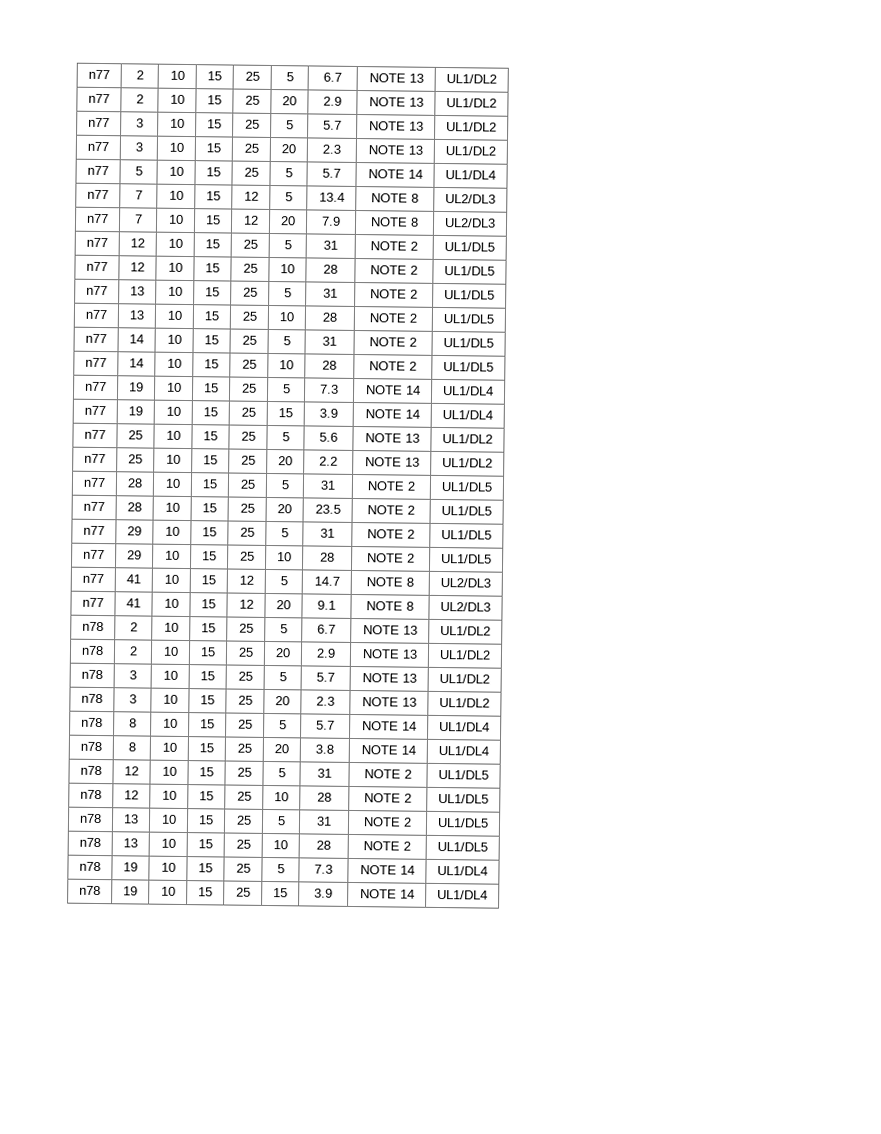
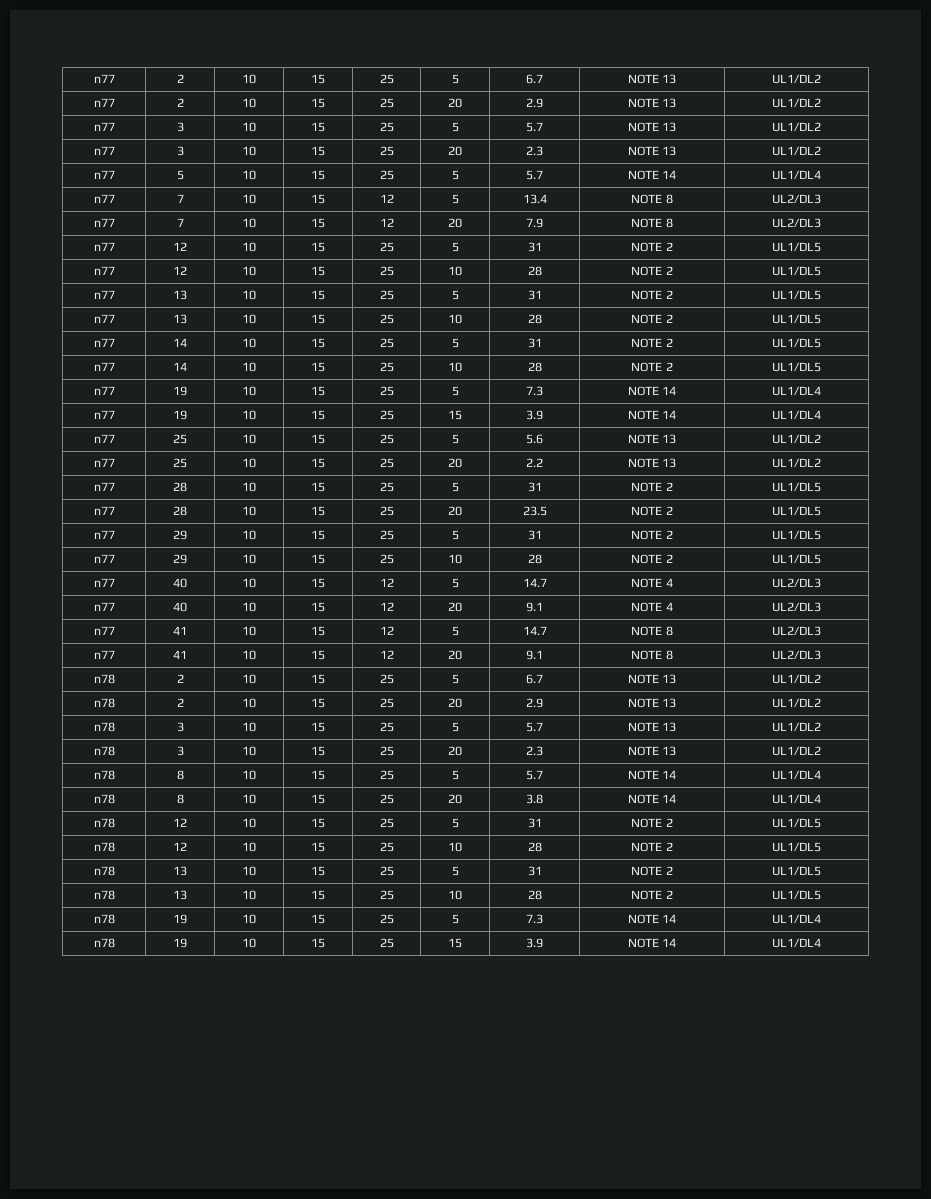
(492, 559) none -> [93,578,115,587] [173,578,187,588] [242,578,256,588] [311,578,325,588] [379,578,394,587] [451,578,459,588] [522,578,547,587] [631,578,673,588] [772,578,821,588] [93,602,115,611] [173,602,187,612] [242,602,256,612] [311,602,325,612] [379,602,394,611] [448,602,462,612] [526,602,543,612] [631,602,673,612] [772,602,821,612] // n77 | 40 | 10 | 15 | 12 | 5 | 14.7 | NOTE 4 | UL2/DL3 // n77 | 40 | 10 | 15 | 12 | 20 | 9.1 | NOTE 4 | UL2/DL3

